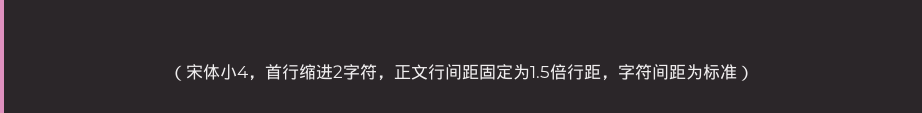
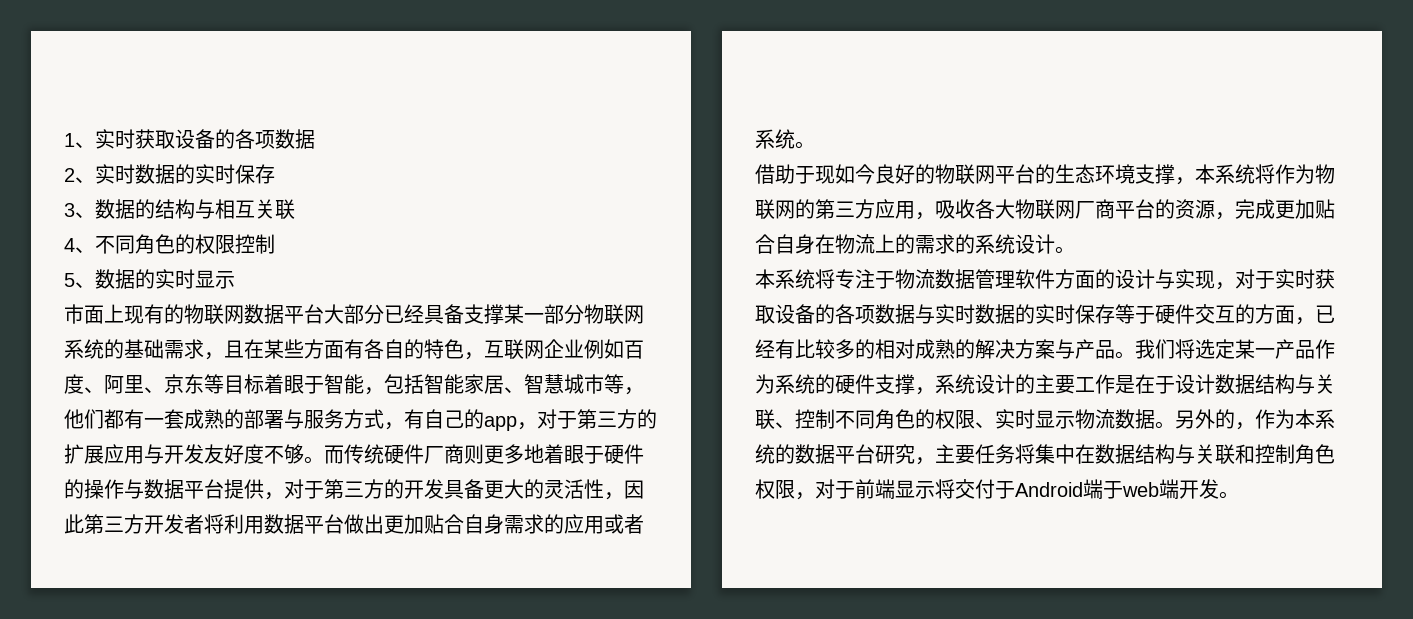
[168,64,754,81] （宋体小4，首行缩进2字符，正文行间距固定为1.5倍行距，字符间距为标准） -> [64,129,315,149] [64,164,275,184] [64,199,295,220] [64,234,275,254] [64,269,235,289] [64,304,644,325] [64,339,644,360] [64,374,644,395] [64,409,657,431] [64,444,644,464] [64,479,644,500] [64,514,644,534] [755,129,815,149] [755,164,1335,185] [755,199,1335,220] [755,234,1075,254] [755,269,1335,290] [755,304,1335,325] [755,339,1335,359] [755,374,1335,395] [755,409,1335,430] [755,444,1335,465] [755,479,1239,500] 1、实时获取设备的各项数据 // 2、实时数据的实时保存 // 3、数据的结构与相互关联 // 4、不同角色的权限控制 // 5、数据的实时显示 // 市面上现有的物联网数据平台大部分已经具备支撑某一部分物联网系统的基础需求，且在某些方面有各自的特色，互联网企业例如百度、阿里、京东等目标着眼于智能，包括智能家居、智慧城市等，他们都有一套成熟的部署与服务方式，有自己的app，对于第三方的扩展应用与开发友好度不够。而传统硬件厂商则更多地着眼于硬件的操作与数据平台提供，对于第三方的开发具备更大的灵活性，因此第三方开发者将利用数据平台做出更加贴合自身需求的应用或者系统。 // 借助于现如今良好的物联网平台的生态环境支撑，本系统将作为物联网的第三方应用，吸收各大物联网厂商平台的资源，完成更加贴合自身在物流上的需求的系统设计。 // 本系统将专注于物流数据管理软件方面的设计与实现，对于实时获取设备的各项数据与实时数据的实时保存等于硬件交互的方面，已经有比较多的相对成熟的解决方案与产品。我们将选定某一产品作为系统的硬件支撑，系统设计的主要工作是在于设计数据结构与关联、控制不同角色的权限、实时显示物流数据。另外的，作为本系统的数据平台研究，主要任务将集中在数据结构与关联和控制角色权限，对于前端显示将交付于Android端于web端开发。

